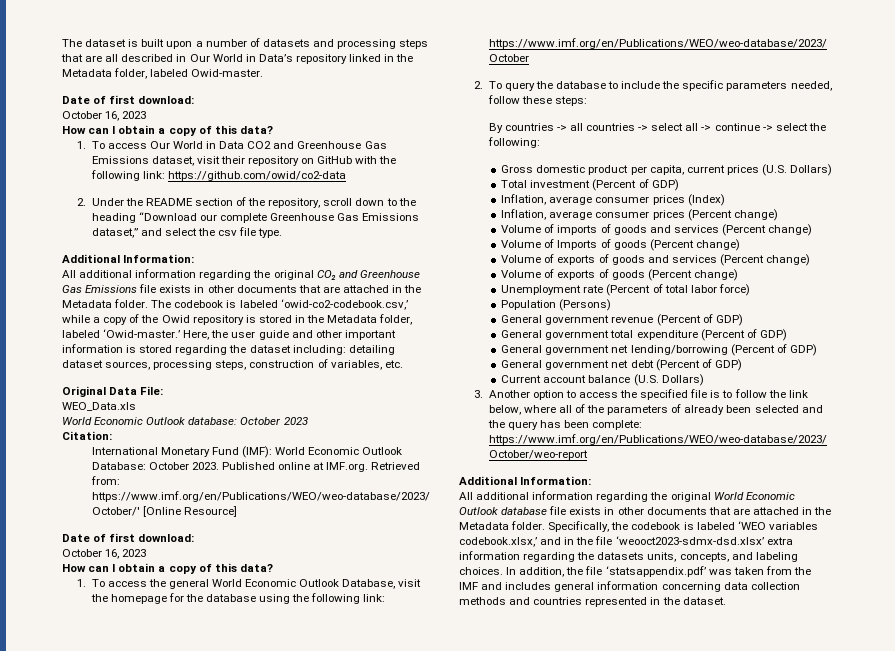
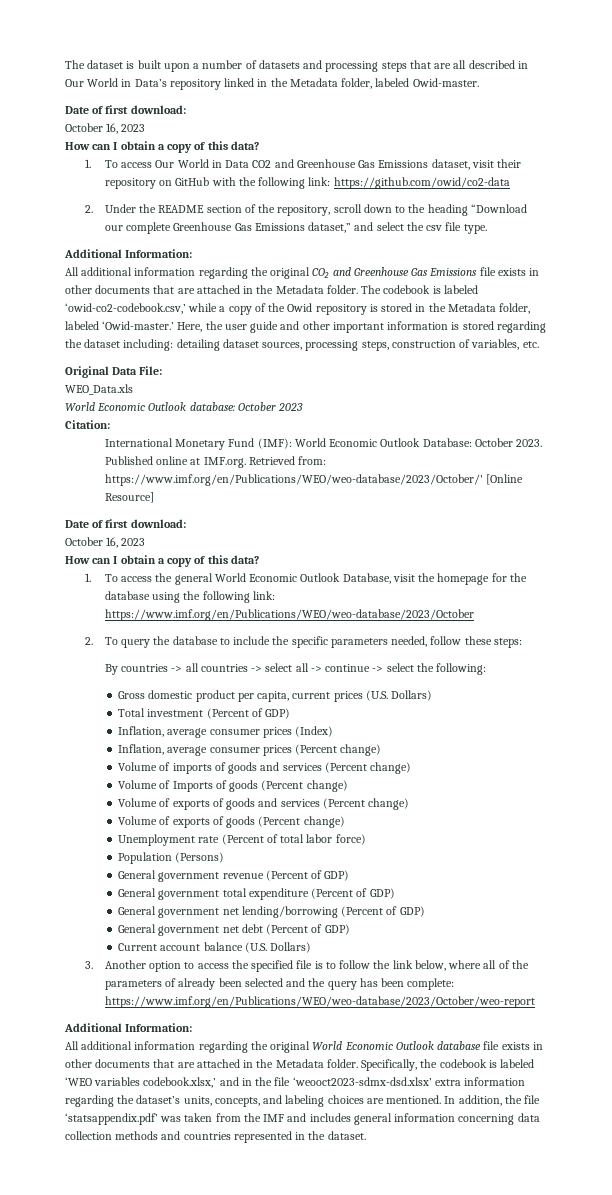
[597,552,645,560] datasets -> [136,1095,181,1104] dataset’s
[459,567,503,575] choices. -> [327,1095,442,1104] choices are mentioned.

